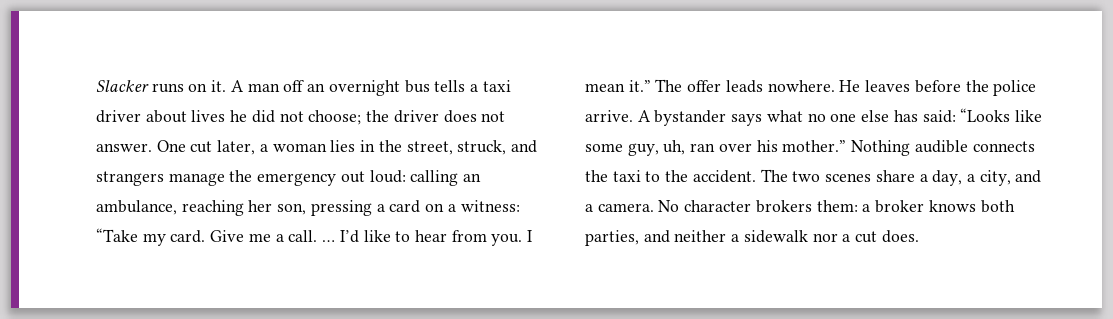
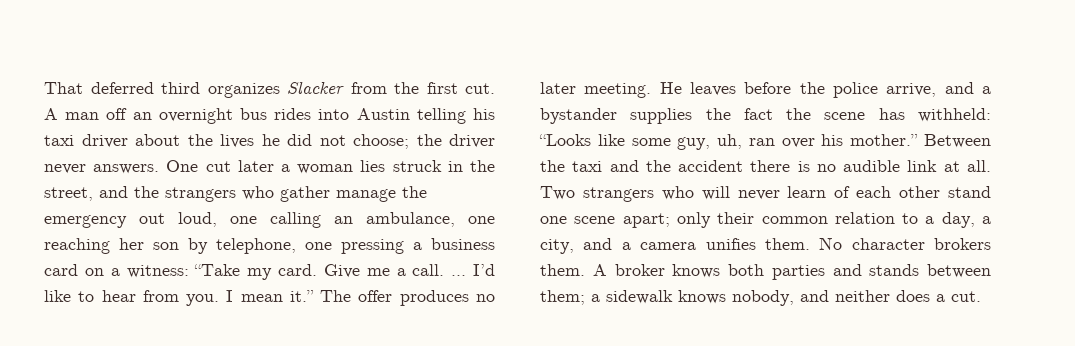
[96,80,227,93] Slacker runs on it. -> [44,81,495,98] That deferred third organizes Slacker from the first cut.
[434,80,478,92] tells a -> [274,108,495,124] rides into Austin telling his
(187, 116) none -> [187,134,213,146] the
[443,110,506,123] [96,143,152,152] does not answer. -> [44,164,160,174] never answers.
[217,140,256,155] later, -> [237,160,274,172] later
(356, 146) none -> [392,160,442,172] struck
[457,140,537,155] [96,171,164,186] struck, and strangers -> [99,186,330,202] and the strangers who gather
[369,170,406,183] loud: -> [178,212,257,227] loud, one
(177, 207) none -> [468,216,495,224] one
[277,203,307,215] son, -> [153,238,332,254] son by telephone, one
(385, 208) none -> [431,238,495,250] business
[725,80,835,93] leads nowhere. -> [399,290,495,306] [540,82,652,98] produces no later meeting.
[585,110,956,126] arrive. A bystander says what no one else has said: -> [886,82,991,97] [540,108,991,124] arrive, and a bystander supplies the fact the scene has withheld:
[851,140,1035,156] [585,169,915,183] Nothing audible connects the taxi to the accident. The two scenes share -> [924,134,991,148] [540,160,991,172] [540,186,992,202] [540,212,919,228] Between the taxi and the accident there is no audible link at all. Two strangers who will never learn of each other stand one scene apart; only their common relation to
[597,203,654,212] camera. -> [640,238,810,250] camera unifies them.
[816,200,871,212] them: a -> [540,264,607,276] them. A
[585,230,919,246] parties, and neither a sidewalk nor a cut does. -> [771,264,991,280] [540,290,981,306] parties and stands between them; a sidewalk knows nobody, and neither does a cut.

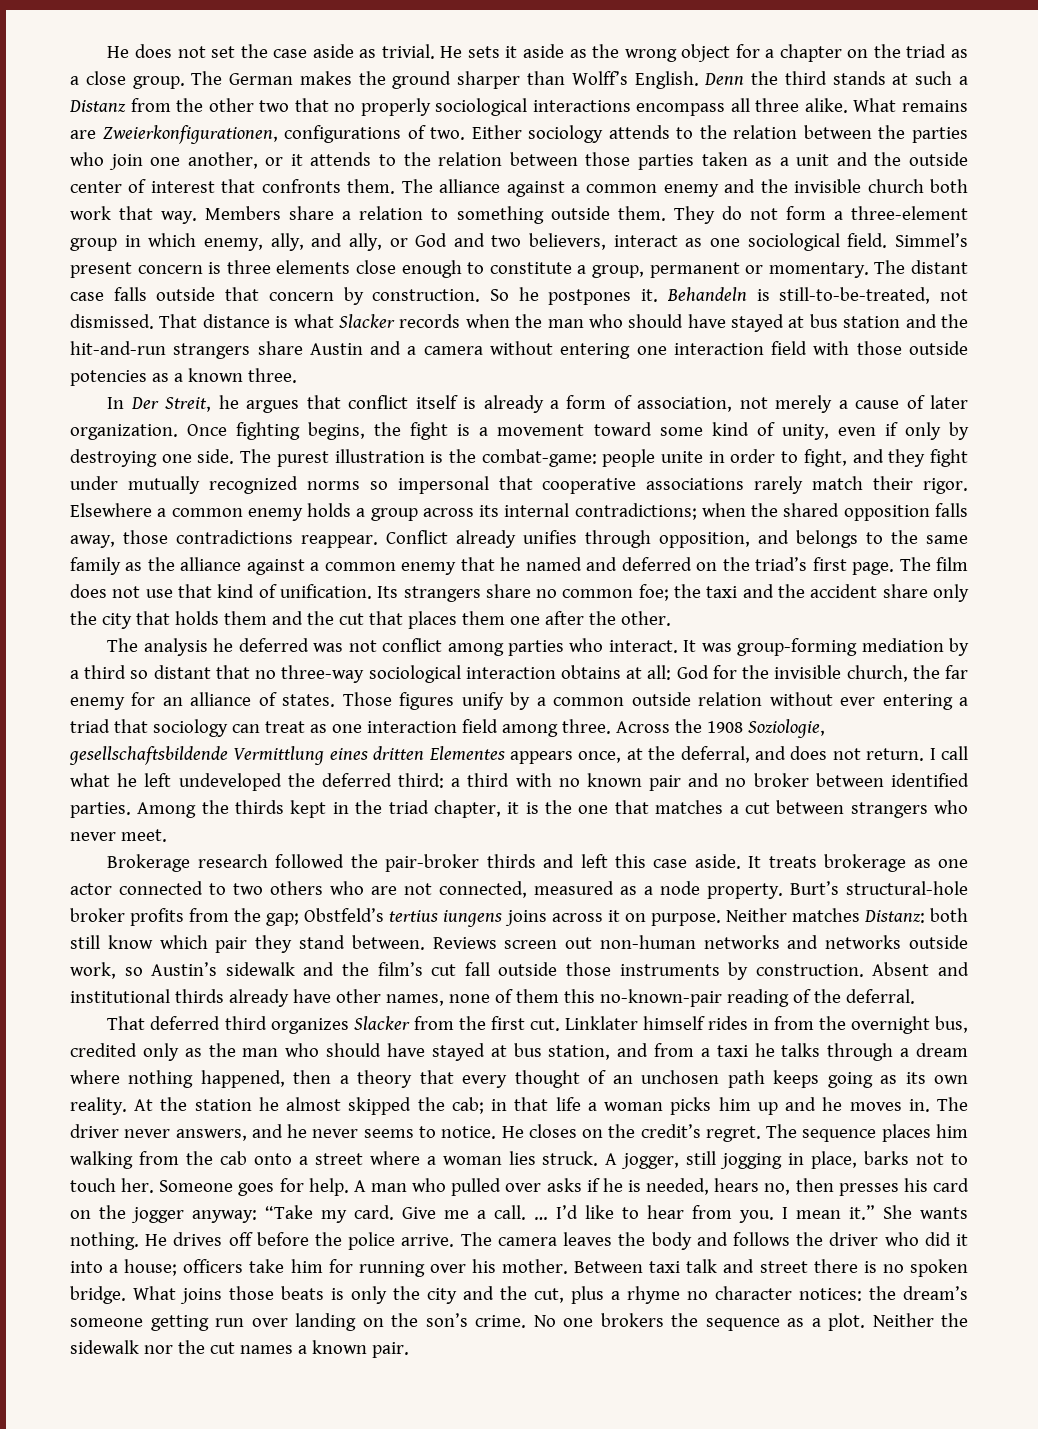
(44, 88) none -> [107,44,968,62] [70,71,969,89] [69,98,968,116] [70,125,969,144] [70,152,968,170] [70,179,968,197] [70,206,968,224] [70,233,968,251] [70,260,969,278] [70,287,968,305] [70,314,969,332] [70,341,969,359] [70,368,297,386] [107,395,969,413] [70,422,969,440] [70,449,969,467] [70,476,968,494] [70,503,968,521] [70,530,968,548] [70,557,969,575] [70,584,969,602] [70,611,671,629] [107,638,969,656] [70,665,968,683] [70,692,969,710] [70,719,825,738] [69,746,968,765] [70,773,969,791] [70,800,968,818] [70,829,167,842] [107,854,969,872] [70,881,968,899] [70,908,968,927] [70,935,969,953] [70,962,970,980] [70,989,915,1007] He does not set the case aside as trivial. He sets it aside as the wrong object for a chapter on the triad as a close group. The German makes the ground sharper than Wolff’s English. Denn the third stands at such a Distanz from the other two that no properly sociological interactions encompass all three alike. What remains are Zweierkonfigurationen, configurations of two. Either sociology attends to the relation between the parties who join one another, or it attends to the relation between those parties taken as a unit and the outside center of interest that confronts them. The alliance against a common enemy and the invisible church both work that way. Members share a relation to something outside them. They do not form a three-element group in which enemy, ally, and ally, or God and two believers, interact as one sociological field. Simmel’s present concern is three elements close enough to constitute a group, permanent or momentary. The distant case falls outside that concern by construction. So he postpones it. Behandeln is still-to-be-treated, not dismissed. That distance is what Slacker records when the man who should have stayed at bus station and the hit-and-run strangers share Austin and a camera without entering one interaction field with those outside potencies as a known three. // In Der Streit, he argues that conflict itself is already a form of association, not merely a cause of later organization. Once fighting begins, the fight is a movement toward some kind of unity, even if only by destroying one side. The purest illustration is the combat-game: people unite in order to fight, and they fight under mutually recognized norms so impersonal that cooperative associations rarely match their rigor. Elsewhere a common enemy holds a group across its internal contradictions; when the shared opposition falls away, those contradictions reappear. Conflict already unifies through opposition, and belongs to the same family as the alliance against a common enemy that he named and deferred on the triad’s first page. The film does not use that kind of unification. Its strangers share no common foe; the taxi and the accident share only the city that holds them and the cut that places them one after the other. // The analysis he deferred was not conflict among parties who interact. It was group-forming mediation by a third so distant that no three-way sociological interaction obtains at all: God for the invisible church, the far enemy for an alliance of states. Those figures unify by a common outside relation without ever entering a triad that sociology can treat as one interaction field among three. Across the 1908 Soziologie, gesellschaftsbildende Vermittlung eines dritten Elementes appears once, at the deferral, and does not return. I call what he left undeveloped the deferred third: a third with no known pair and no broker between identified parties. Among the thirds kept in the triad chapter, it is the one that matches a cut between strangers who never meet. // Brokerage research followed the pair-broker thirds and left this case aside. It treats brokerage as one actor connected to two others who are not connected, measured as a node property. Burt’s structural-hole broker profits from the gap; Obstfeld’s tertius iungens joins across it on purpose. Neither matches Distanz: both still know which pair they stand between. Reviews screen out non-human networks and networks outside work, so Austin’s sidewalk and the film’s cut fall outside those instruments by construction. Absent and institutional thirds already have other names, none of them this no-known-pair reading of the deferral. //
[44,108,495,124] [44,134,495,149] [44,160,495,174] [44,186,427,202] [44,212,495,228] [44,238,495,254] [44,264,189,278] A man off an overnight bus rides into Austin telling his taxi driver about the lives he did not choose; the driver never answers. One cut later a woman lies struck in the street, and the strangers who gather manage the emergency out loud, one calling an ambulance, one reaching her son by telephone, one pressing a business card on a witness: -> [564,1016,969,1034] [70,1043,969,1061] [70,1070,969,1088] [70,1097,968,1115] [70,1124,969,1142] [70,1151,969,1169] [70,1178,969,1196] [70,1205,257,1223] Linklater himself rides in from the overnight bus, credited only as the man who should have stayed at bus station, and from a taxi he talks through a dream where nothing happened, then a theory that every thought of an unchosen path keeps going as its own reality. At the station he almost skipped the cab; in that life a woman picks him up and he moves in. The driver never answers, and he never seems to notice. He closes on the credit’s regret. The sequence places him walking from the cab onto a street where a woman lies struck. A jogger, still jogging in place, barks not to touch her. Someone goes for help. A man who pulled over asks if he is needed, hears no, then presses his card on the jogger anyway:
[320,290,495,306] [540,82,991,98] [540,108,991,124] [539,134,991,150] [540,160,991,172] [540,186,992,202] [540,212,991,228] [540,237,991,254] [540,264,991,280] [540,290,981,306] The offer produces no later meeting. He leaves before the police arrive, and a bystander supplies the fact the scene has withheld: “Looks like some guy, uh, ran over his mother.” Between the taxi and the accident there is no audible link at all. Two strangers who will never learn of each other stand one scene apart; only their common relation to a day, a city, and a camera unifies them. No character brokers them. A broker knows both parties and stands between them; a sidewalk knows nobody, and neither does a cut. -> [883,1205,968,1219] [70,1232,969,1250] [70,1259,968,1277] [70,1286,968,1304] [70,1313,968,1331] [70,1340,409,1358] She wants nothing. He drives off before the police arrive. The camera leaves the body and follows the driver who did it into a house; officers take him for running over his mother. Between taxi talk and street there is no spoken bridge. What joins those beats is only the city and the cut, plus a rhyme no character notices: the dream’s someone getting run over landing on the son’s crime. No one brokers the sequence as a plot. Neither the sidewalk nor the cut names a known pair.

